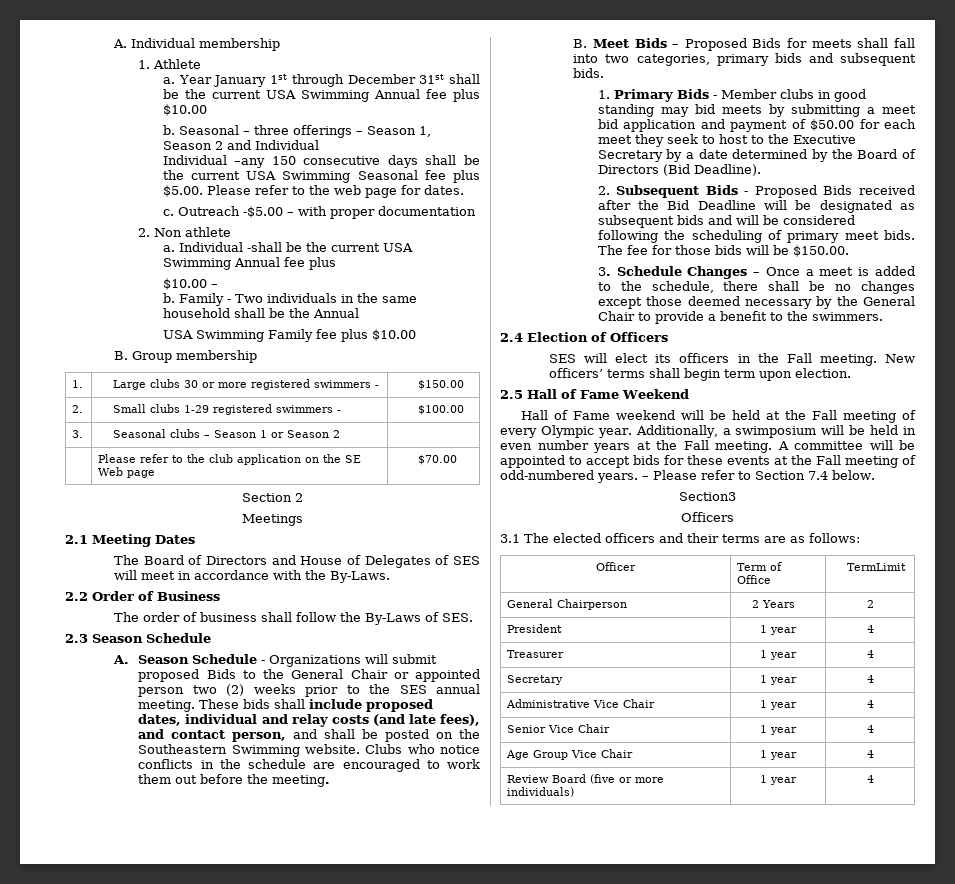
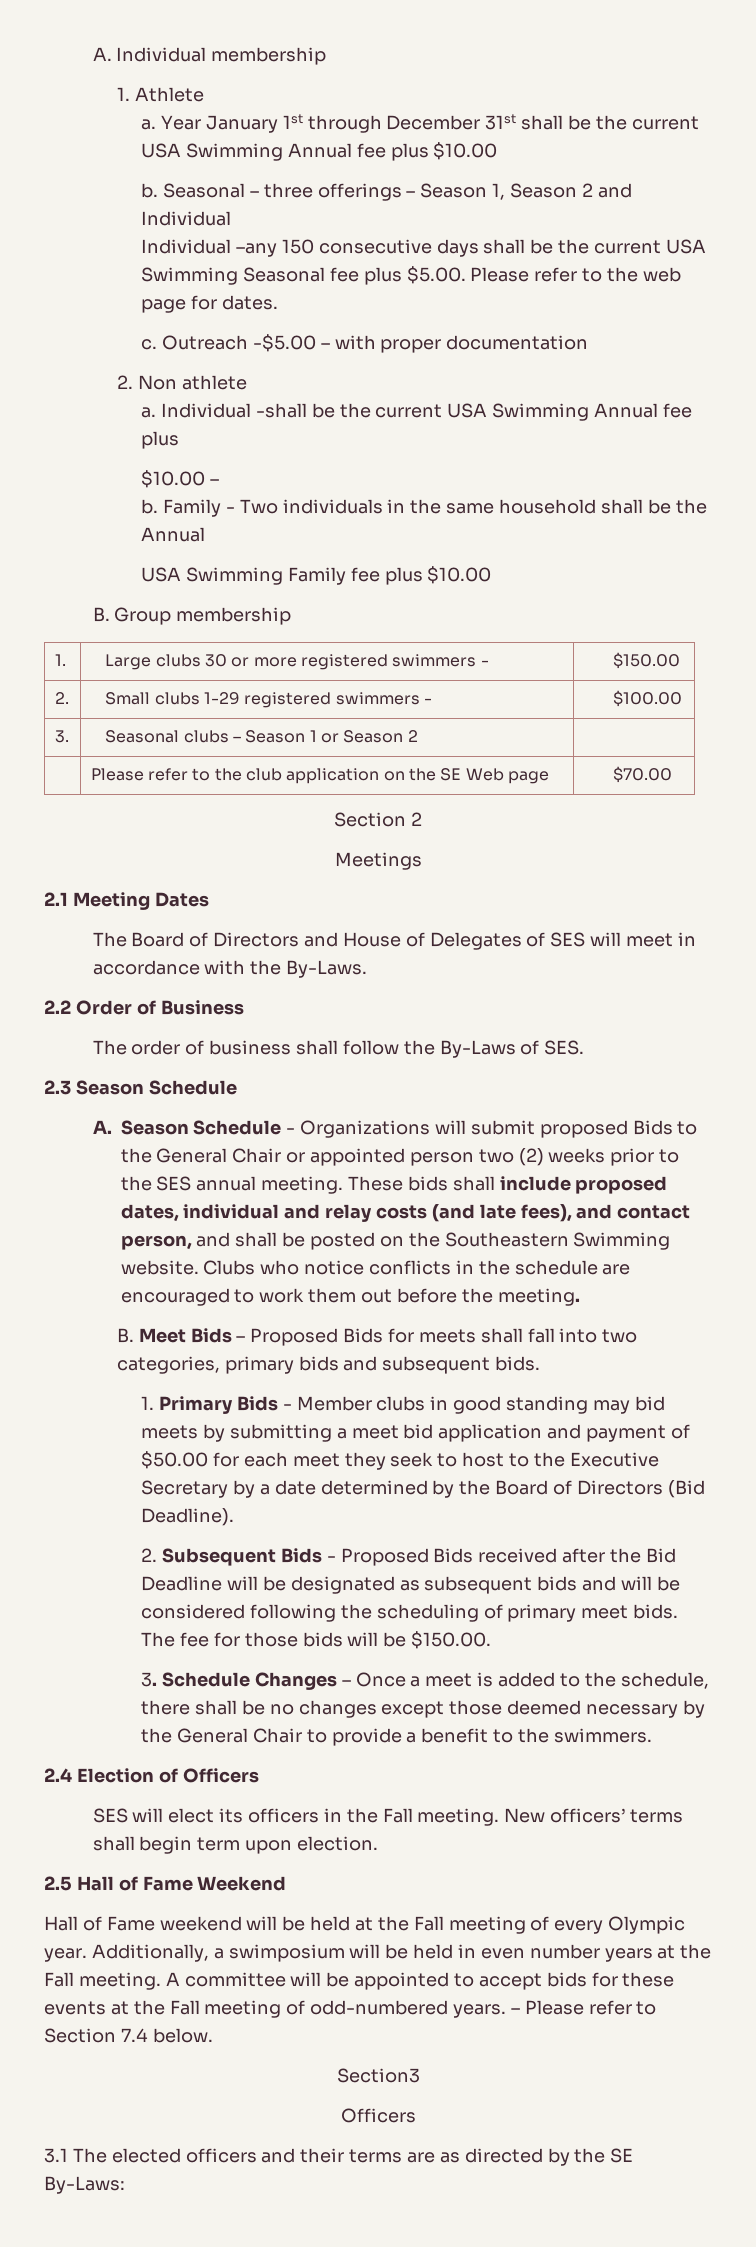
[809,533,860,543] [596,562,636,571] [737,562,783,571] [737,575,772,584] [847,563,907,571] [507,599,628,610] [752,600,796,608] [866,600,874,608] [507,624,563,633] [760,625,797,635] [866,625,874,633] [507,650,565,658] [760,650,797,660] [866,650,874,658] [507,675,564,685] [760,675,797,685] [866,675,874,683] [506,699,656,708] [760,700,797,710] [866,700,874,708] [507,724,611,733] [760,725,797,735] [866,725,874,733] [506,749,634,760] [760,750,797,760] [866,750,874,758] [507,774,665,784] [507,787,575,797] [760,775,797,785] [866,775,874,783] follows: // Officer | Term of Office | TermLimit // General Chairperson | 2 Years | 2 // President | 1 year | 4 // Treasurer | 1 year | 4 // Secretary | 1 year | 4 // Administrative Vice Chair | 1 year | 4 // Senior Vice Chair | 1 year | 4 // Age Group Vice Chair | 1 year | 4 // Review Board (five or more individuals) | 1 year | 4 -> [464,2148,634,2166] [44,2176,125,2194] directed by the SE By-Laws:

